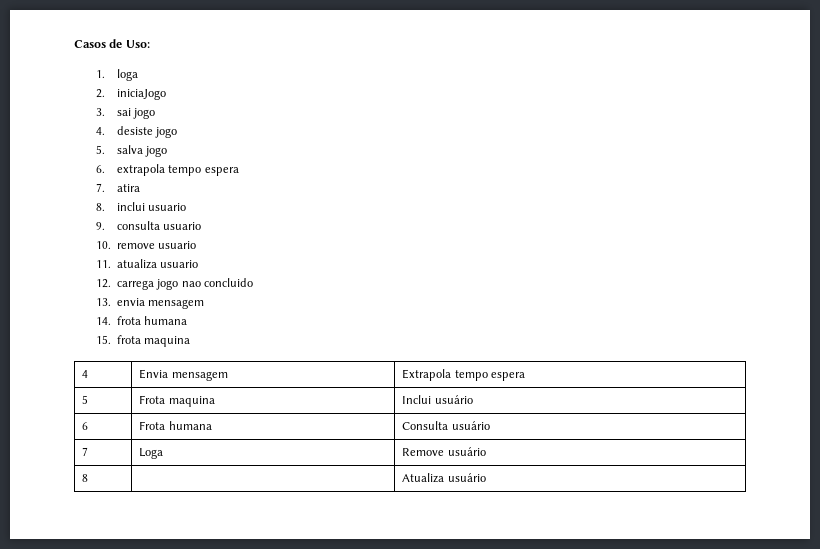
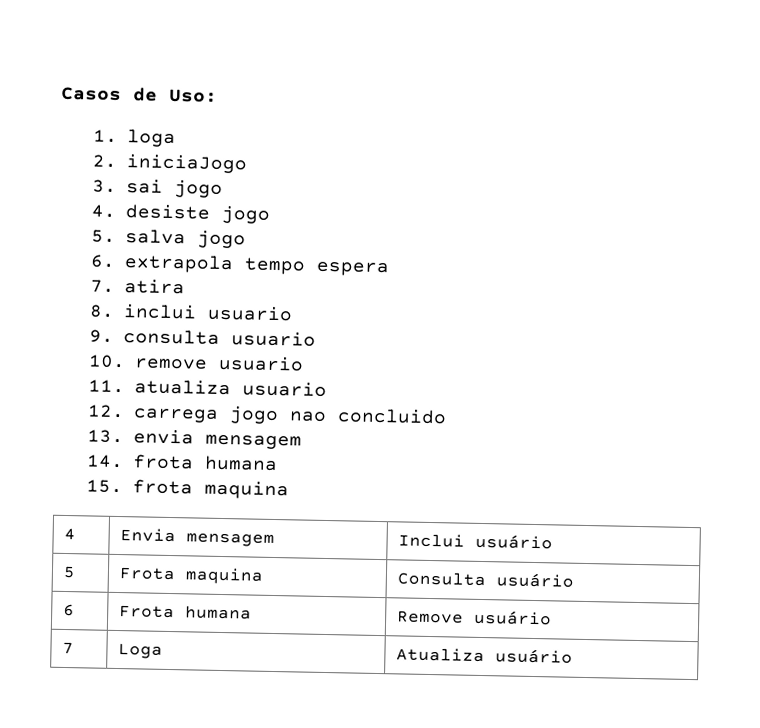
[402,369,525,381] Extrapola tempo espera -> [397,533,553,550] Inclui usuário
[402,395,432,404] Inclui -> [396,571,487,587] Consulta
[402,421,449,430] Consulta -> [396,610,464,624] Remove
[402,447,486,456] [82,474,89,482] | Remove usuário // 8 | -> (163, 651) none

